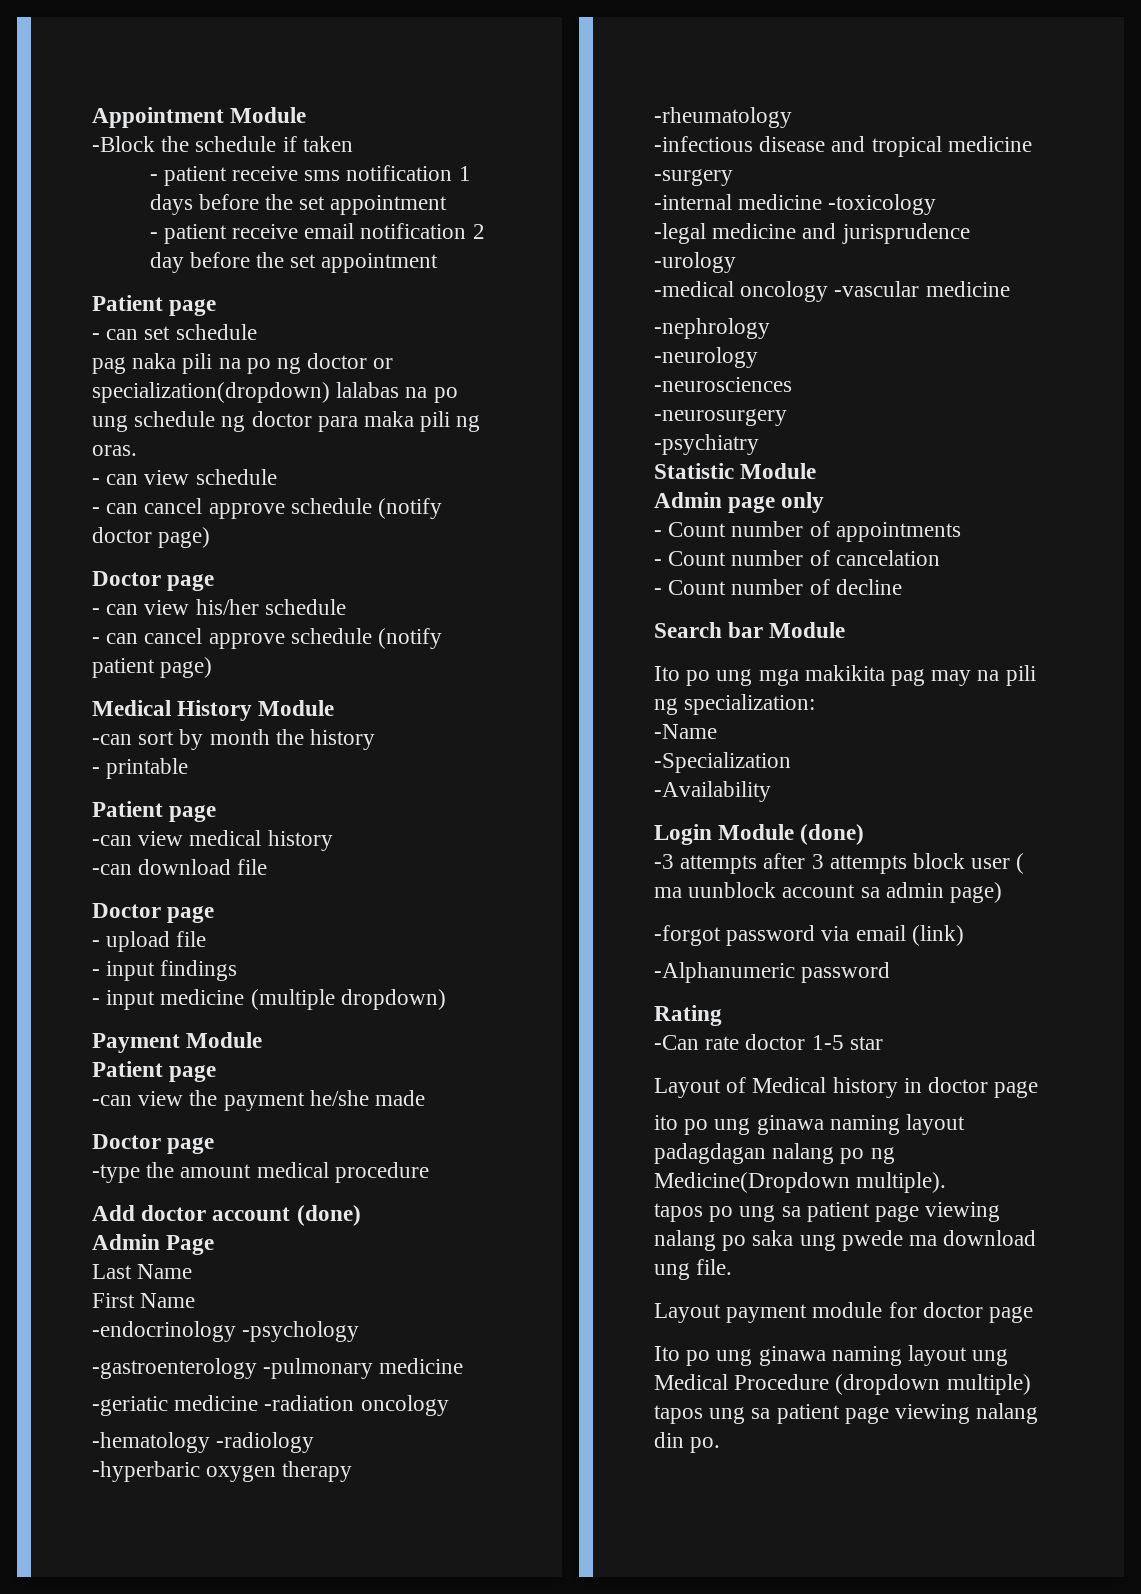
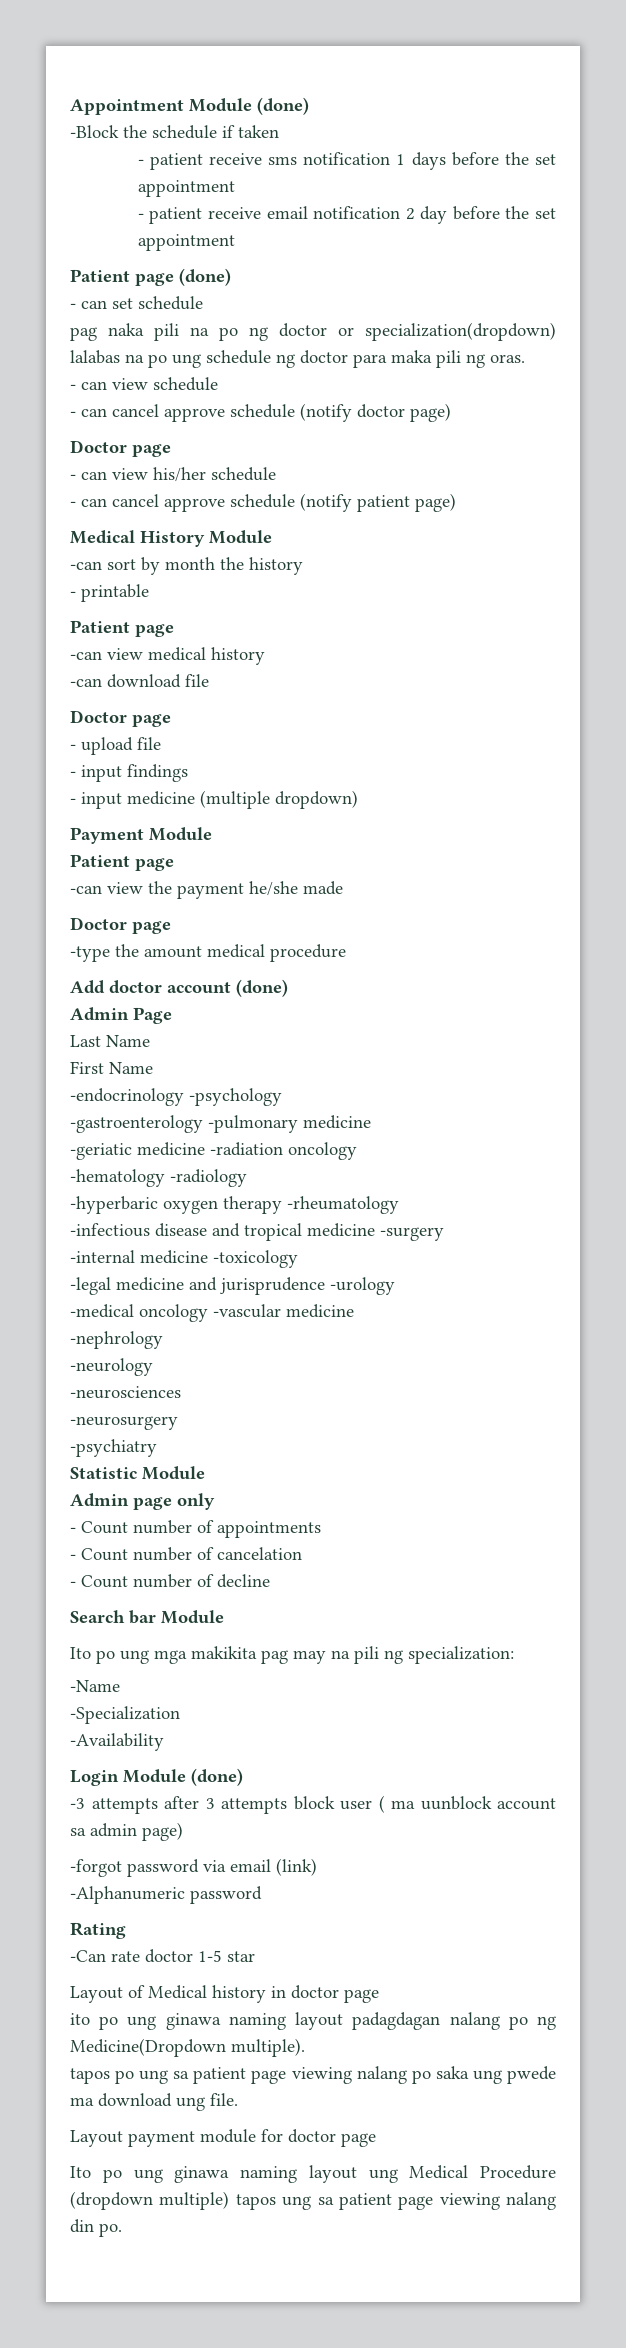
(307, 115) none -> [257,97,309,115] (done)
(217, 307) none -> [179,268,231,286] (done)

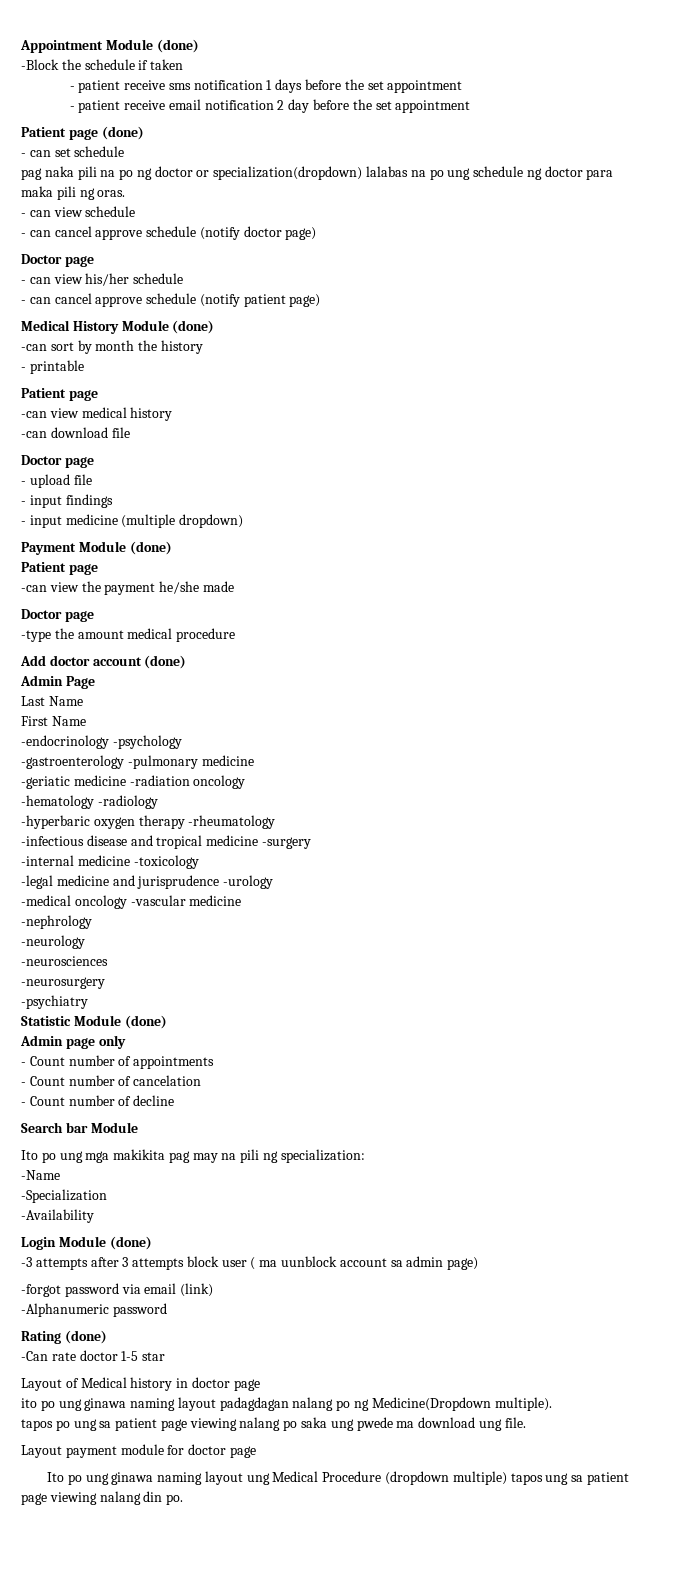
(272, 537) none -> [172,320,215,334] (done)
(212, 834) none -> [129,541,172,555] (done)
(205, 1473) none -> [124,1015,167,1029] (done)
(126, 1930) none -> [64,1330,107,1344] (done)

